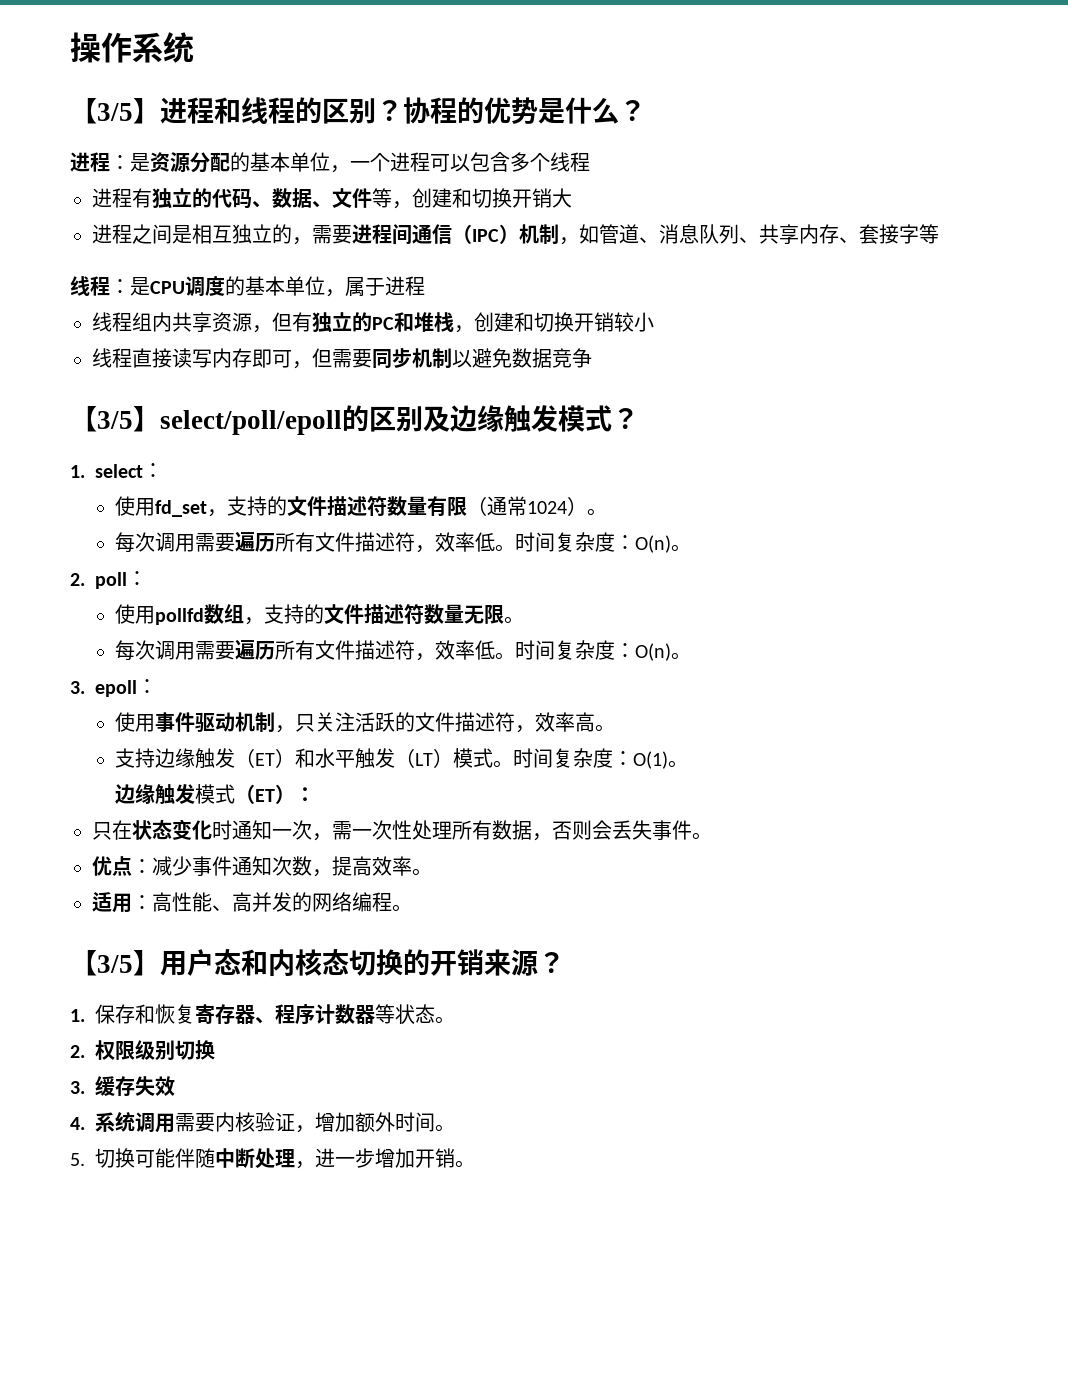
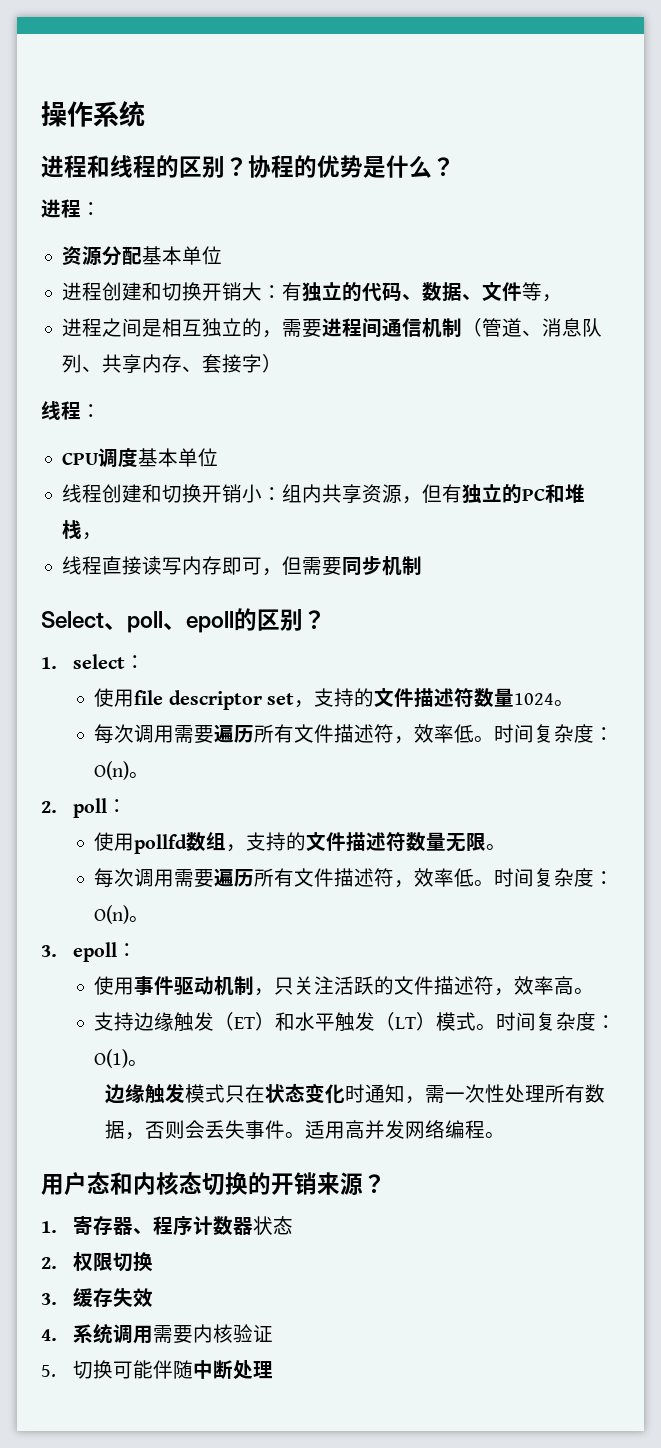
[70,98,160,124] 【3/5】 -> (145, 114) none
[130,153,150,172] 是 -> (101, 209) //
[230,152,590,173] [92,188,132,208] 的基本单位，一个进程可以包含多个线程 // 进程 -> [142,246,223,265] [62,282,283,301] 基本单位 // 进程创建和切换开销大：
[412,188,572,208] 创建和切换开销大 -> (563, 298) none
[452,224,599,245] （IPC）机制，如 -> [422,318,483,338] 机制（
[919,224,939,244] 等 -> [262,354,283,373] ）
[130,277,150,296] 是 -> (101, 411) //
[225,276,425,297] [92,312,132,332] 的基本单位，属于进程 // 线程 -> [138,448,219,467] [62,484,283,503] 基本单位 // 线程创建和切换开销小：
[474,312,654,332] 创建和切换开销较小 -> (103, 536) none
[452,348,592,368] [70,405,612,435] 以避免数据竞争 // 【3/5】select/poll/epoll的区别及边缘触发模式 -> [41,608,303,633] // Select、poll、epoll的区别
[154,496,587,517] fd_set，支持的文件描述符数量有限（通常1024） -> [134,688,554,710] file descriptor set，支持的文件描述符数量1024
[235,784,316,804] （ET）： // -> (225, 1093) none
[272,820,312,840] 一次 -> (405, 1093) none
[92,856,432,877] [92,892,312,913] // 优点：减少事件通知次数，提高效率。 // 适用：高性能、高并发的 -> [304,1120,405,1139] 适用高并发
[70,950,160,976] 【3/5】 -> (505, 1135) none
[95,1004,195,1024] 保存和恢复 -> (57, 1227) none
[375,1004,455,1024] 等状态。 -> [252,1216,293,1235] 状态
[135,1040,175,1061] 级别 -> (113, 1261) none
[295,1112,455,1133] ，增加额外时间。 -> (273, 1333) none
[295,1148,475,1169] ，进一步增加开销。 -> (273, 1370) none

